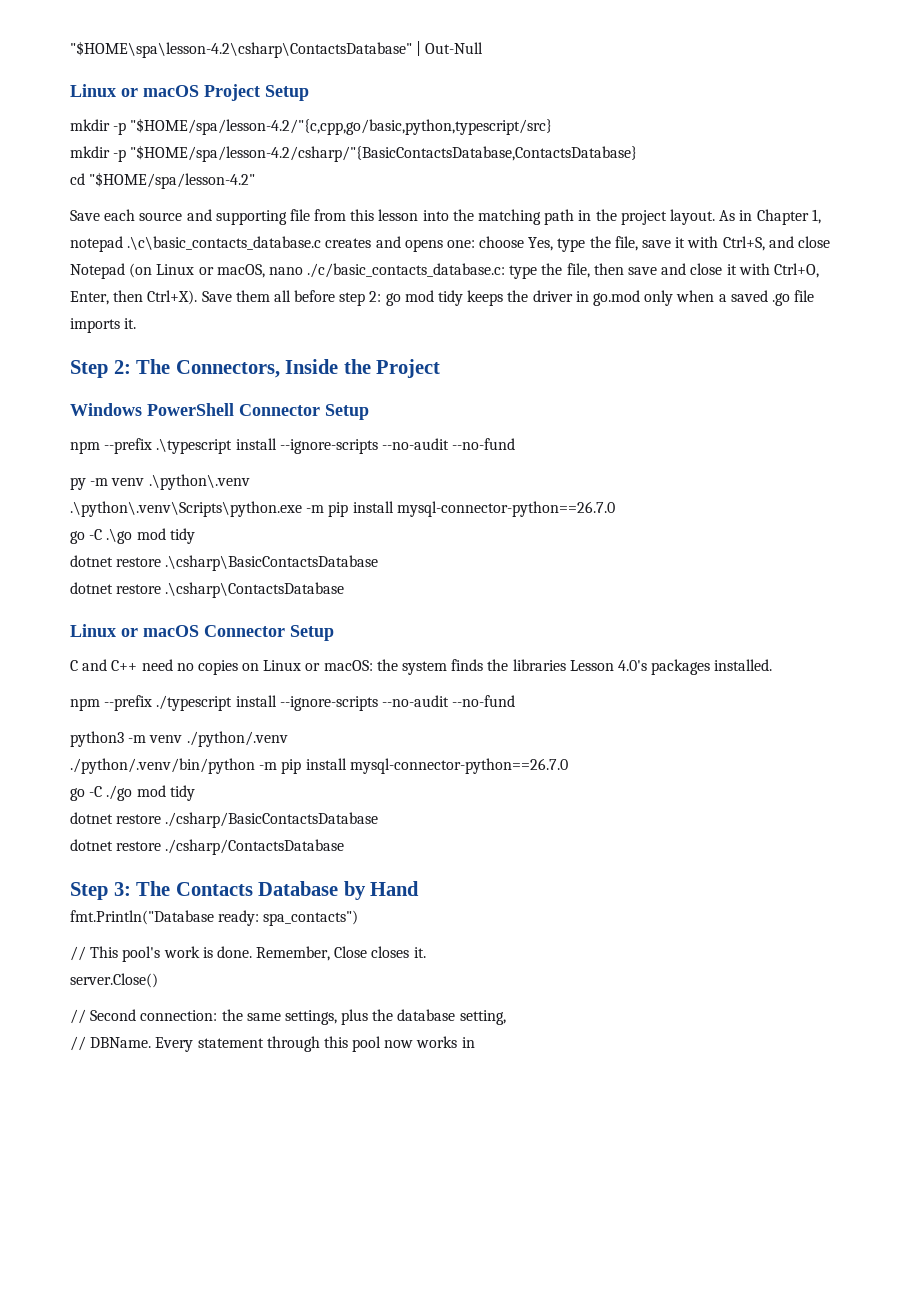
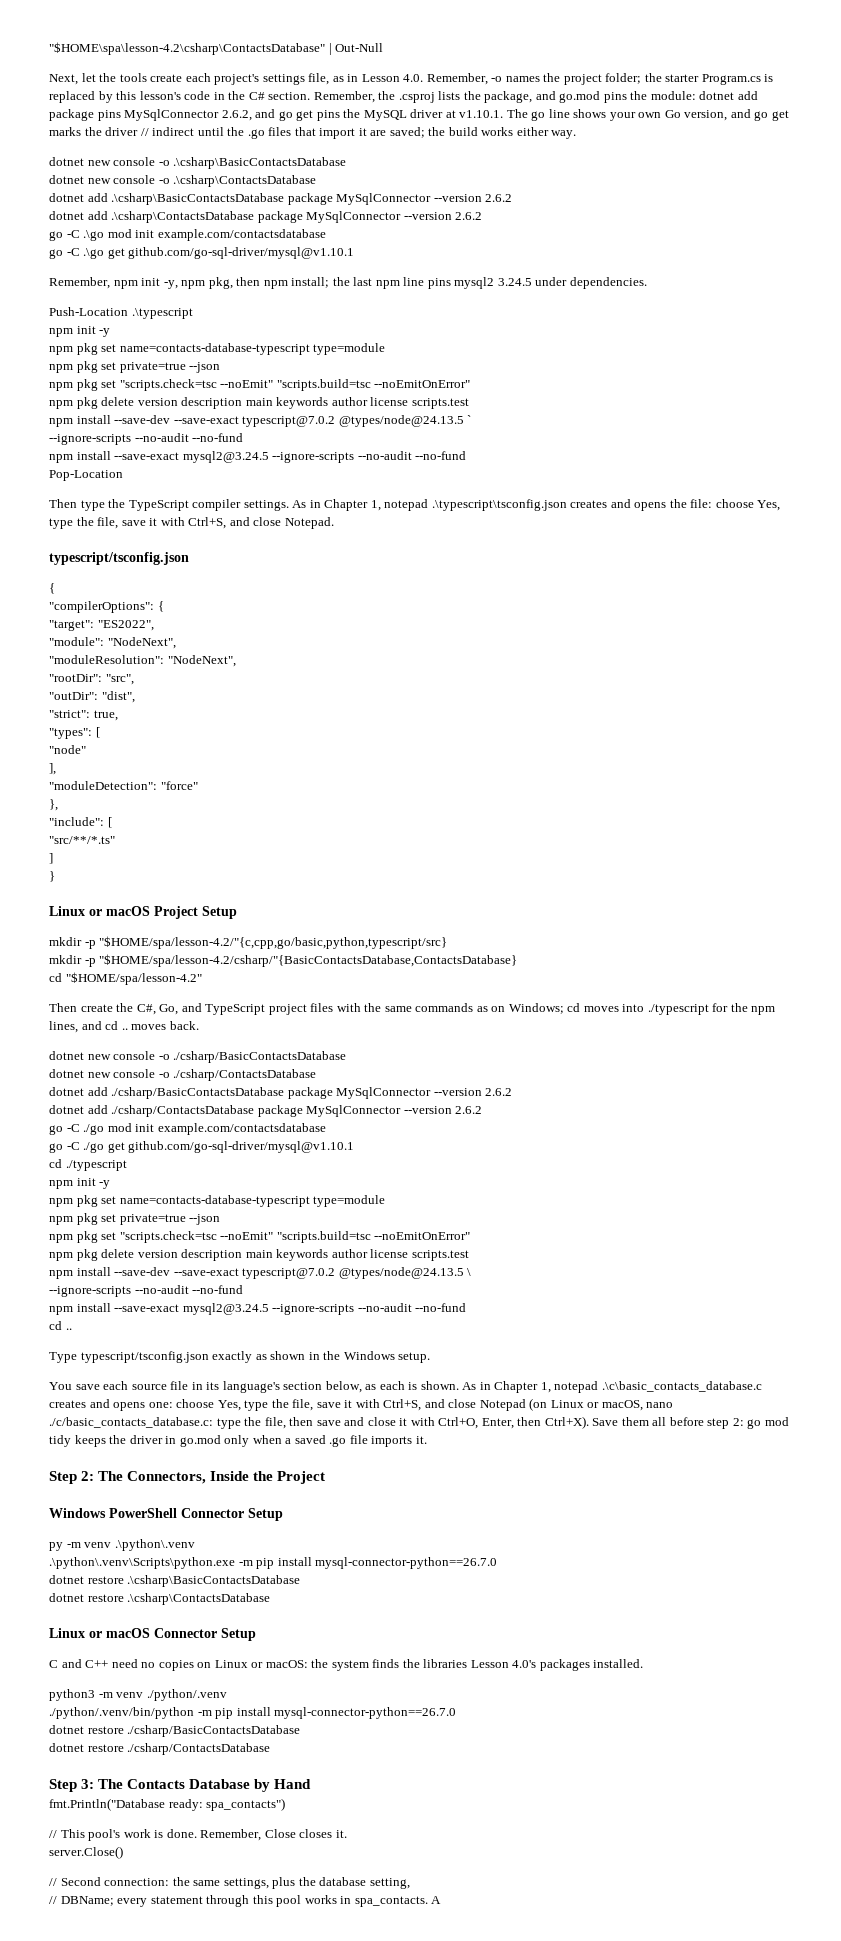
(484, 48) none -> [49,73,774,85] [49,91,758,103] [49,109,789,121] [49,127,577,139] [49,157,347,169] [49,175,317,187] [49,193,513,205] [49,211,483,223] [49,229,326,241] [49,247,355,259] [49,277,647,289] [49,307,193,319] [49,326,111,337] [49,343,386,355] [49,361,221,373] [49,379,471,391] [49,397,469,409] [49,415,472,427] [49,433,244,445] [49,451,467,463] [49,470,123,481] [49,499,781,511] [49,517,334,529] [49,552,189,565] [49,583,55,594] [49,601,164,613] [49,620,154,631] [49,637,176,649] [49,655,236,667] [49,674,134,685] [49,691,135,703] [49,710,118,721] [49,727,100,739] [49,745,86,754] [49,763,56,775] [49,781,198,790] [49,799,58,811] [49,817,112,828] [49,836,115,844] [49,853,53,864] [49,871,55,882] // Next, let the tools create each project's settings file, as in Lesson 4.0. Remember, -o names the project folder; the starter Program.cs is replaced by this lesson's code in the C# section. Remember, the .csproj lists the package, and go.mod pins the module: dotnet add package pins MySqlConnector 2.6.2, and go get pins the MySQL driver at v1.10.1. The go line shows your own Go version, and go get marks the driver // indirect until the .go files that import it are saved; the build works either way. // dotnet new console -o .\csharp\BasicContactsDatabase // dotnet new console -o .\csharp\ContactsDatabase // dotnet add .\csharp\BasicContactsDatabase package MySqlConnector --version 2.6.2 // dotnet add .\csharp\ContactsDatabase package MySqlConnector --version 2.6.2 // go -C .\go mod init example.com/contactsdatabase // go -C .\go get github.com/go-sql-driver/mysql@v1.10.1 // Remember, npm init -y, npm pkg, then npm install; the last npm line pins mysql2 3.24.5 under dependencies. // Push-Location .\typescript // npm init -y // npm pkg set name=contacts-database-typescript type=module // npm pkg set private=true --json // npm pkg set "scripts.check=tsc --noEmit" "scripts.build=tsc --noEmitOnError" // npm pkg delete version description main keywords author license scripts.test // npm install --save-dev --save-exact typescript@7.0.2 @types/node@24.13.5 ` // --ignore-scripts --no-audit --no-fund // npm install --save-exact mysql2@3.24.5 --ignore-scripts --no-audit --no-fund // Pop-Location // Then type the TypeScript compiler settings. As in Chapter 1, notepad .\typescript\tsconfig.json creates and opens the file: choose Yes, type the file, save it with Ctrl+S, and close Notepad. // typescript/tsconfig.json // { // "compilerOptions": { // "target": "ES2022", // "module": "NodeNext", // "moduleResolution": "NodeNext", // "rootDir": "src", // "outDir": "dist", // "strict": true, // "types": [ // "node" // ], // "moduleDetection": "force" // }, // "include": [ // "src/**/*.ts" // ] // }
[70,209,715,225] Save each source and supporting file from this lesson into the matching path in the project layout. -> [49,1003,776,1015] [49,1021,199,1033] [49,1051,347,1063] [49,1069,317,1081] [49,1087,513,1099] [49,1105,483,1117] [49,1123,326,1135] [49,1141,355,1153] [49,1159,127,1171] [49,1178,111,1189] [49,1195,386,1207] [49,1213,221,1225] [49,1231,471,1243] [49,1249,469,1261] [49,1267,472,1279] [49,1285,244,1297] [49,1303,467,1315] [49,1321,72,1330] [49,1351,431,1363] [49,1381,459,1393] Then create the C#, Go, and TypeScript project files with the same commands as on Windows; cd moves into ./typescript for the npm lines, and cd .. moves back. // dotnet new console -o ./csharp/BasicContactsDatabase // dotnet new console -o ./csharp/ContactsDatabase // dotnet add ./csharp/BasicContactsDatabase package MySqlConnector --version 2.6.2 // dotnet add ./csharp/ContactsDatabase package MySqlConnector --version 2.6.2 // go -C ./go mod init example.com/contactsdatabase // go -C ./go get github.com/go-sql-driver/mysql@v1.10.1 // cd ./typescript // npm init -y // npm pkg set name=contacts-database-typescript type=module // npm pkg set private=true --json // npm pkg set "scripts.check=tsc --noEmit" "scripts.build=tsc --noEmitOnError" // npm pkg delete version description main keywords author license scripts.test // npm install --save-dev --save-exact typescript@7.0.2 @types/node@24.13.5 \ // --ignore-scripts --no-audit --no-fund // npm install --save-exact mysql2@3.24.5 --ignore-scripts --no-audit --no-fund // cd .. // Type typescript/tsconfig.json exactly as shown in the Windows setup. // You save each source file in its language's section below, as each is shown.
[70,438,516,454] // npm --prefix .\typescript install --ignore-scripts --no-audit --no-fund -> (283, 1514) none
[70,528,195,544] // go -C .\go mod tidy -> (498, 1563) none
[70,695,516,711] // npm --prefix ./typescript install --ignore-scripts --no-audit --no-fund -> (644, 1663) none
[70,785,195,801] // go -C ./go mod tidy -> (457, 1713) none
[90,1037,194,1052] DBName. Every -> [60,1896,148,1907] DBName; every
[384,1040,414,1048] now -> (302, 1901) none
(475, 1042) none -> [354,1896,442,1907] spa_contacts. A

